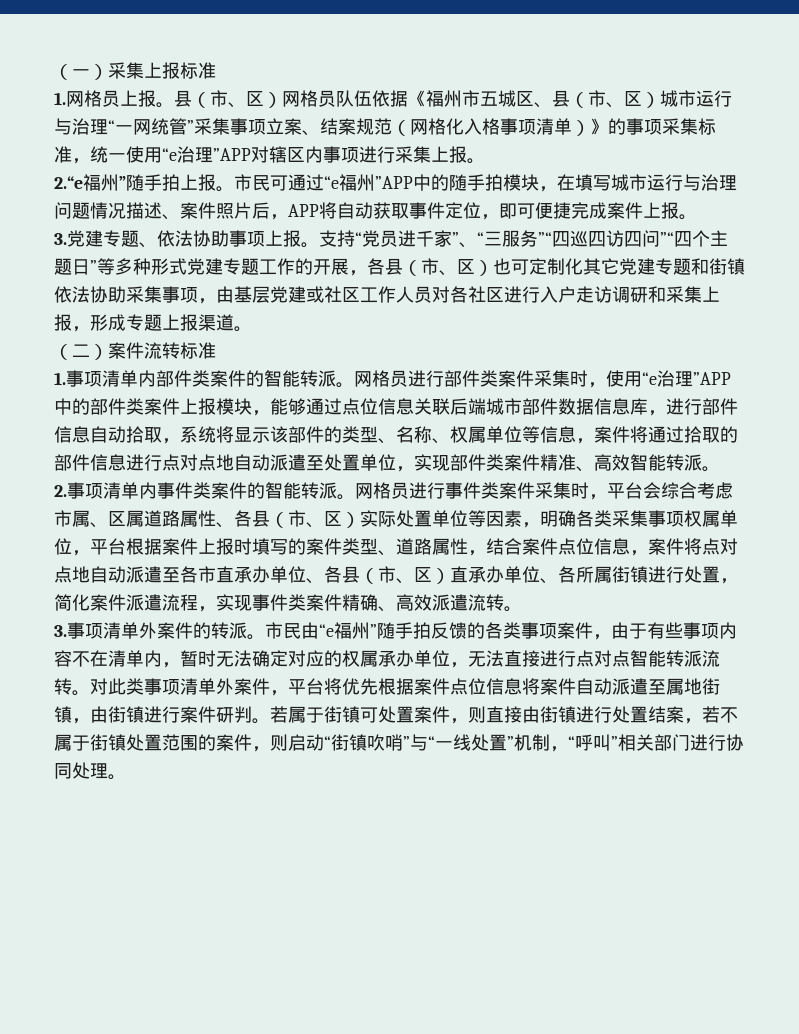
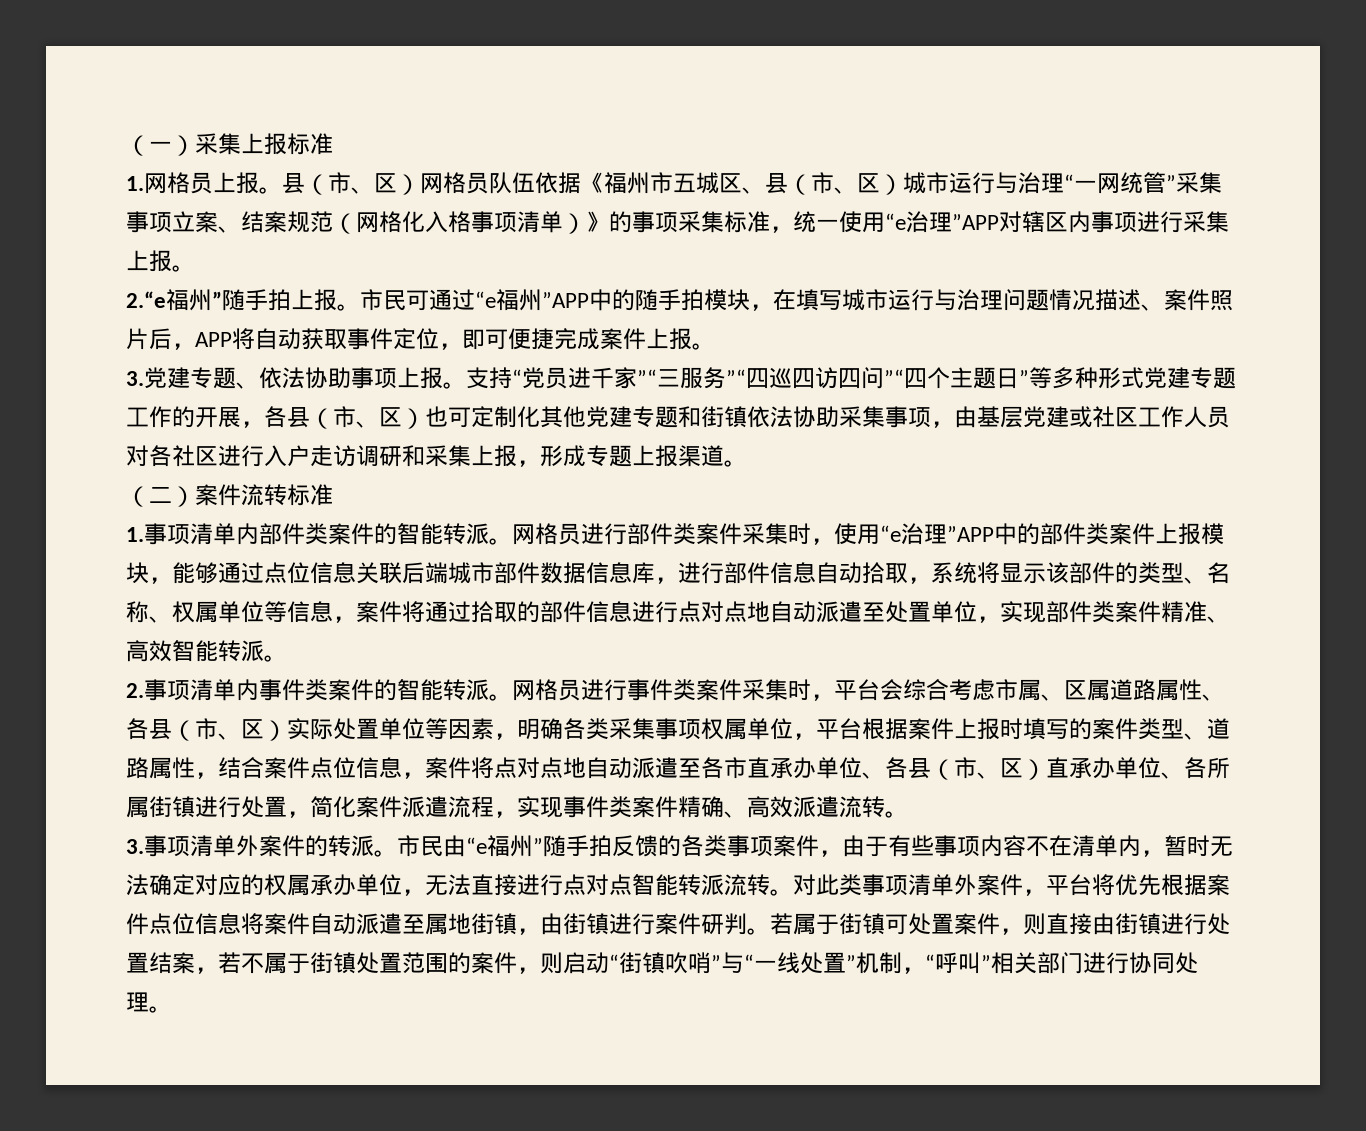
[452,232,484,248] ”、“ -> [637,369,657,386] ”“
[601,258,619,275] 它 -> [563,406,586,428] 他

